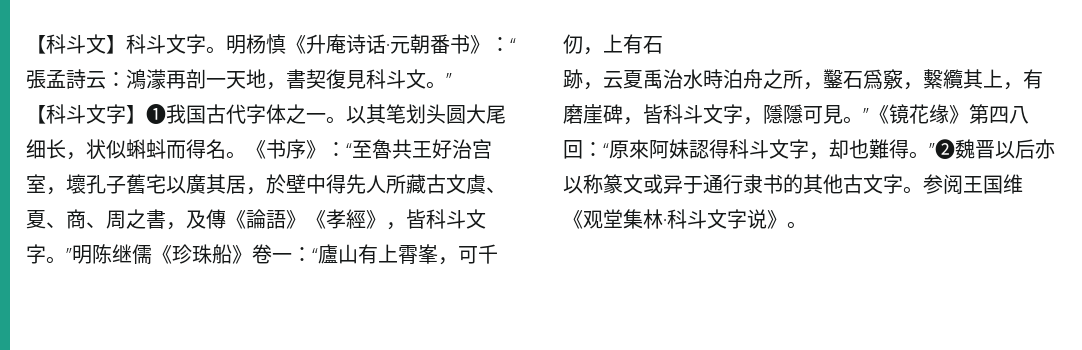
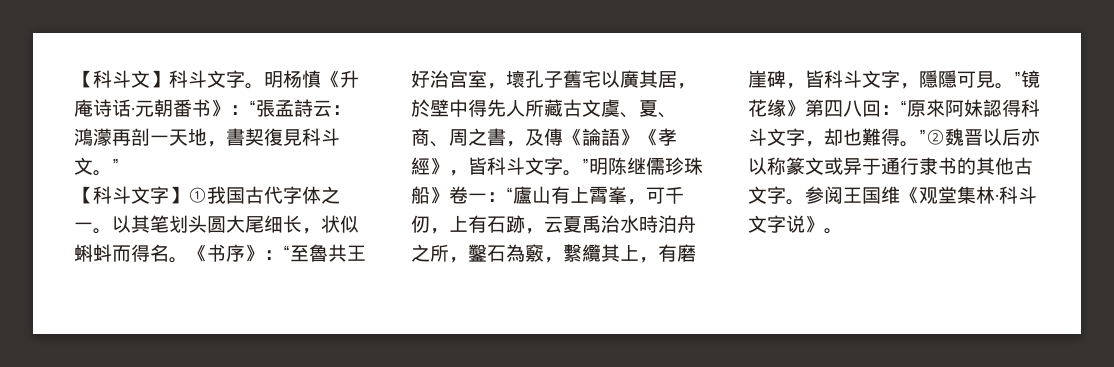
[146,104,166,124] ❶ -> [188,187,207,203] ①
[152,245,172,264] 《 -> (665, 166) none
(663, 45) // -> (506, 224) none
[863,69,883,90] 爲 -> [506,244,525,262] 為
[869,105,889,124] 《 -> (1021, 78) none
[929,139,955,159] ”❷ -> [919,129,945,145] ”②

